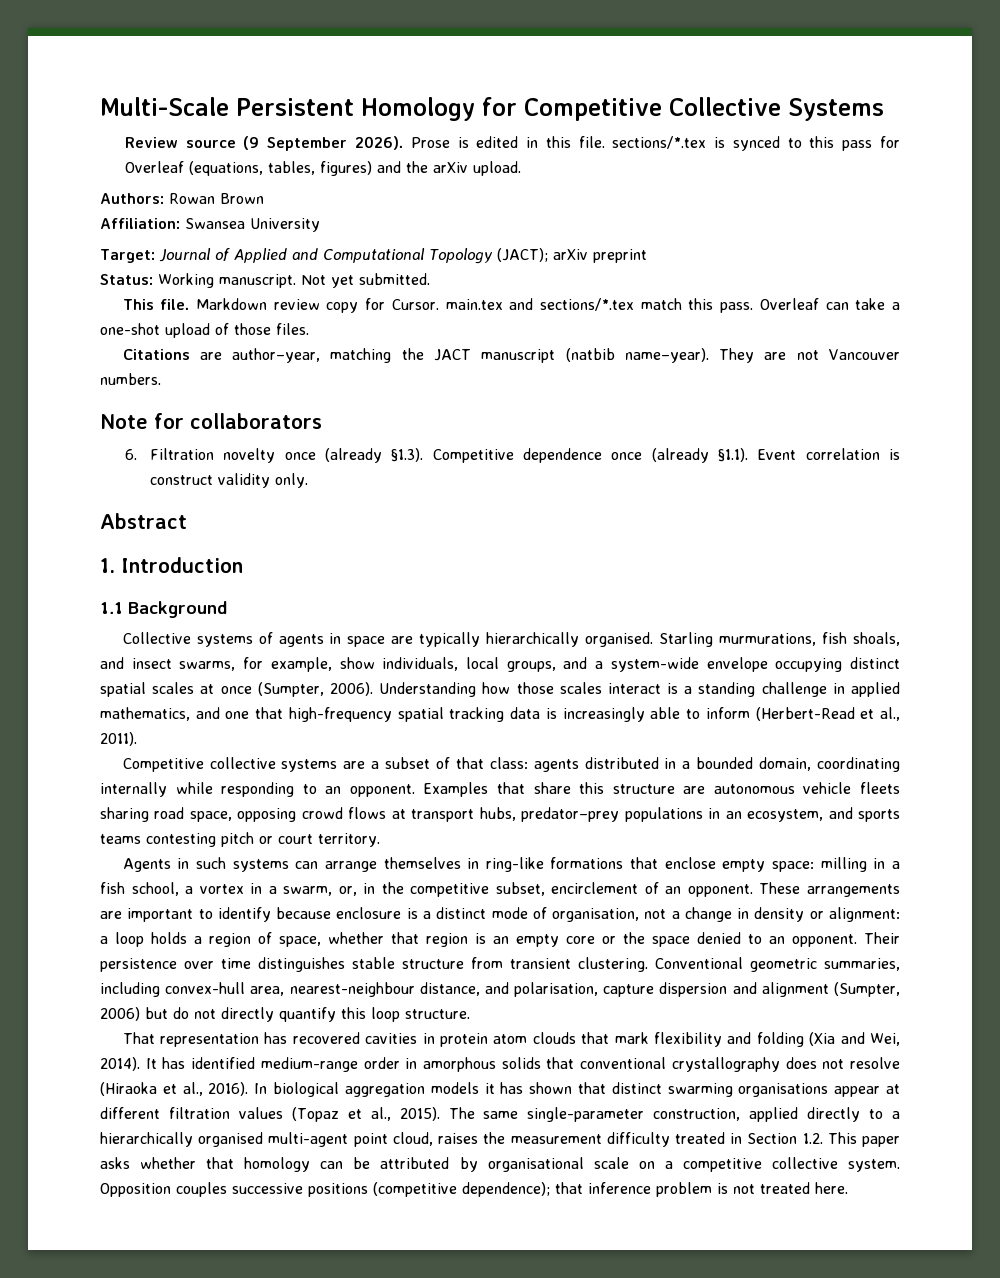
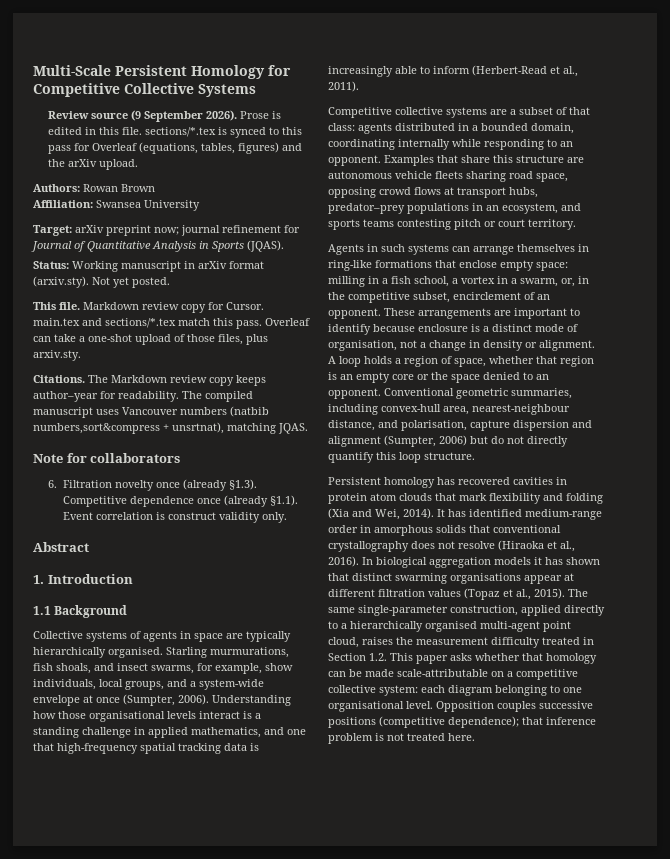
[158,248,647,264] [100,273,296,288] Journal of Applied and Computational Topology (JACT); arXiv preprint // Status: Working manuscript. -> [75,225,300,236] [31,240,284,252] [33,261,264,272] [33,276,89,288] arXiv preprint now; journal refinement for Journal of Quantitative Analysis in Sports (JQAS). // Status: Working manuscript in arXiv format (arxiv.sty).
[359,273,430,285] submitted. -> [132,277,170,288] posted.
[276,323,309,335] [122,348,901,363] [100,373,161,385] files. // Citations are author–year, matching the JACT manuscript (natbib name–year). They are not Vancouver numbers. -> [218,334,268,345] [33,350,81,361] [33,375,266,386] [33,391,253,402] [33,406,269,418] [33,422,308,434] files, plus arxiv.sty. // Citations. The Markdown review copy keeps author–year for readability. The compiled manuscript uses Vancouver numbers (natbib numbers,sort&compress + unsrtnat), matching JQAS.
[775,657,900,672] [100,682,195,697] occupying distinct spatial scales -> (80, 700) none
[559,682,602,694] scales -> [89,711,196,722] organisational levels
[829,907,901,922] [100,936,108,944] alignment: a -> [539,340,595,351] [328,356,336,364] alignment. A
[864,932,900,944] [100,957,648,972] Their persistence over time distinguishes stable structure from transient clustering. -> (381, 393) none
[122,1032,260,1047] That representation -> [328,477,435,488] Persistent homology
[380,1157,900,1172] attributed by organisational scale on a competitive collective system. -> [365,669,578,680] [328,685,582,696] [328,701,433,712] made scale-attributable on a competitive collective system: each diagram belonging to one organisational level.

